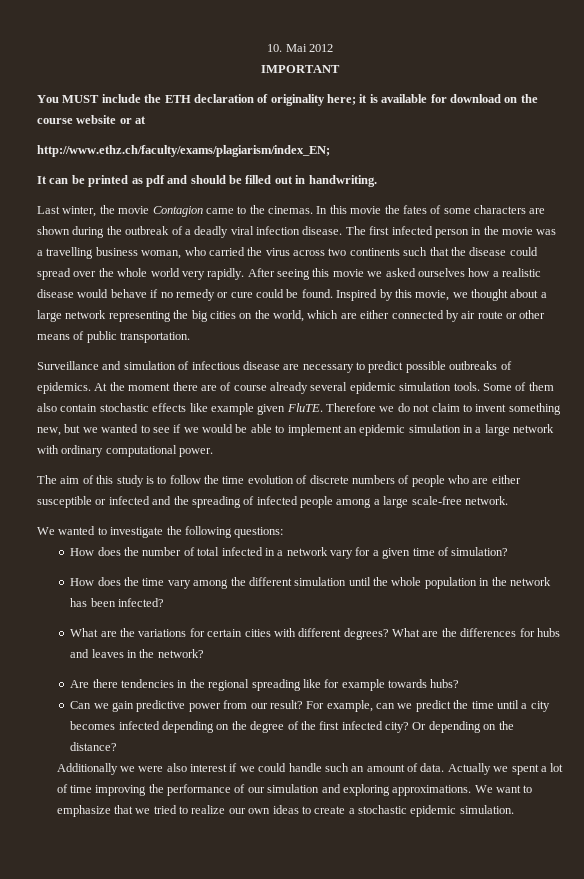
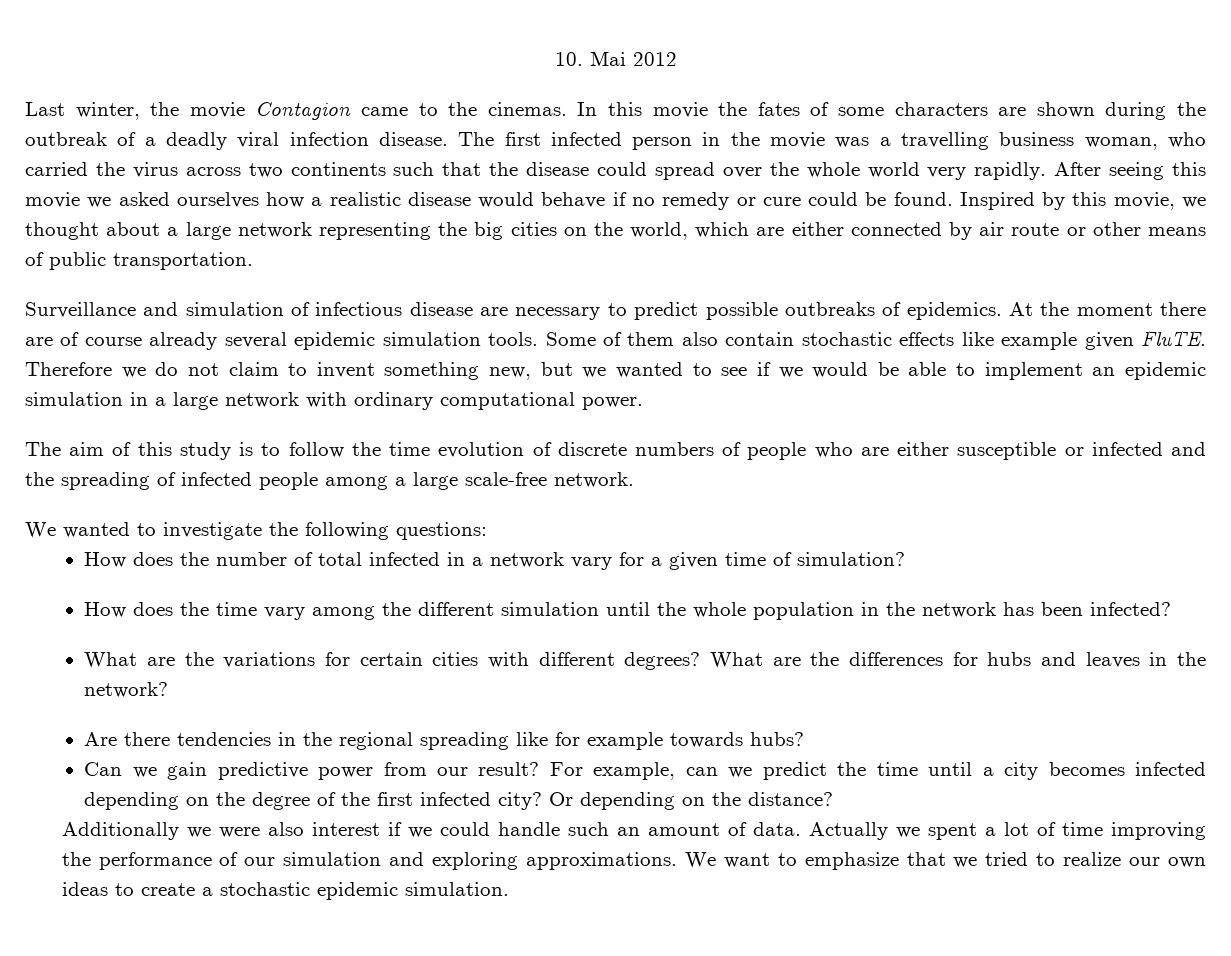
[261,65,340,73] [37,94,538,106] [37,115,147,124] [37,145,330,157] [37,175,377,187] // IMPORTANT // You MUST include the ETH declaration of originality here; it is available for download on the course website or at // http://www.ethz.ch/faculty/exams/plagiarism/index_EN; // It can be printed as pdf and should be filled out in handwriting. -> (677, 59) none

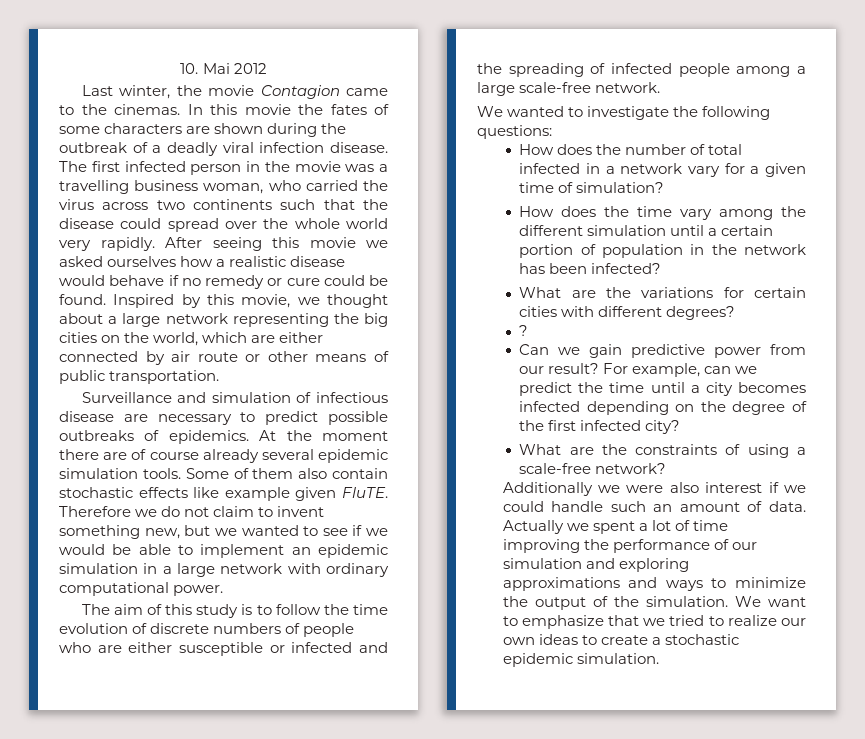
[657,602,747,618] the whole -> [708,225,774,236] [519,244,596,258] a certain portion of
[709,652,1206,668] [84,682,169,698] [84,732,805,750] What are the differences for hubs and leaves in the network? // Are there tendencies in the regional spreading like for example towards hubs? -> [519,325,529,336] // ?
[549,792,834,810] Or depending on the distance? -> [519,444,806,458] [519,463,667,474] // What are the constraints of using a scale-free network?
[526,852,678,870] approximations. -> [502,577,806,591] [502,596,728,610] approximations and ways to minimize the output of the simulation.

